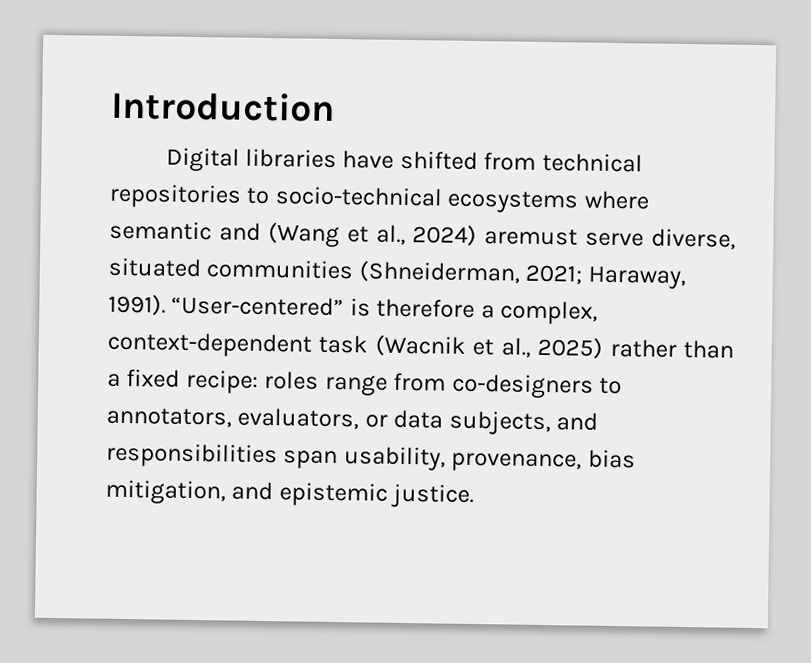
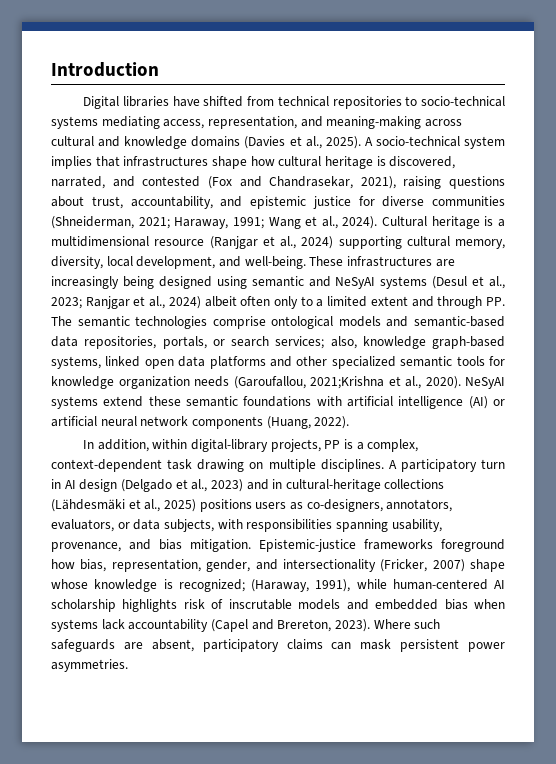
[447,190,650,214] [109,220,736,250] [108,257,686,290] [108,293,599,325] [107,331,735,359] [107,369,623,399] ecosystems where semantic and (Wang et al., 2024) aremust serve diverse, situated communities (Shneiderman, 2021; Haraway, 1991). “User-centered” is therefore a complex, context-dependent task (Wacnik et al., 2025) rather than a fixed recipe: roles range from co-designers to -> [51,116,462,129] [51,136,506,149] [51,156,456,169] [51,176,505,189] [51,196,505,209] [51,216,505,229] [51,236,505,249] [51,256,455,269] [51,276,505,289] [51,296,506,309] [51,316,505,329] [51,336,505,349] [51,356,505,369] [51,376,505,389] [51,396,505,409] [51,416,350,429] [83,439,419,452] [51,459,505,472] [51,479,445,492] [51,499,383,512] systems mediating access, representation, and meaning-making across cultural and knowledge domains (Davies et al., 2025). A socio-technical system implies that infrastructures shape how cultural heritage is discovered, narrated, and contested (Fox and Chandrasekar, 2021), raising questions about trust, accountability, and epistemic justice for diverse communities (Shneiderman, 2021; Haraway, 1991; Wang et al., 2024). Cultural heritage is a multidimensional resource (Ranjgar et al., 2024) supporting cultural memory, diversity, local development, and well-being. These infrastructures are increasingly being designed using semantic and NeSyAI systems (Desul et al., 2023; Ranjgar et al., 2024) albeit often only to a limited extent and through PP. The semantic technologies comprise ontological models and semantic-based data repositories, portals, or search services; also, knowledge graph-based systems, linked open data platforms and other specialized semantic tools for knowledge organization needs (Garoufallou, 2021;Krishna et al., 2020). NeSyAI systems extend these semantic foundations with artificial intelligence (AI) or artificial neural network components (Huang, 2022). // In addition, within digital-library projects, PP is a complex, context-dependent task drawing on multiple disciplines. A participatory turn in AI design (Delgado et al., 2023) and in cultural-heritage collections (Lähdesmäki et al., 2025) positions users as co-designers,
[556,412,599,431] [106,442,636,473] [105,479,475,509] and responsibilities span usability, provenance, bias mitigation, and epistemic justice. -> [217,519,442,532] [51,539,505,552] [51,559,505,572] [51,579,505,592] [51,599,506,612] [51,619,441,632] [51,639,505,652] [51,659,128,672] with responsibilities spanning usability, provenance, and bias mitigation. Epistemic-justice frameworks foreground how bias, representation, gender, and intersectionality (Fricker, 2007) shape whose knowledge is recognized; (Haraway, 1991), while human-centered AI scholarship highlights risk of inscrutable models and embedded bias when systems lack accountability (Capel and Brereton, 2023). Where such safeguards are absent, participatory claims can mask persistent power asymmetries.

